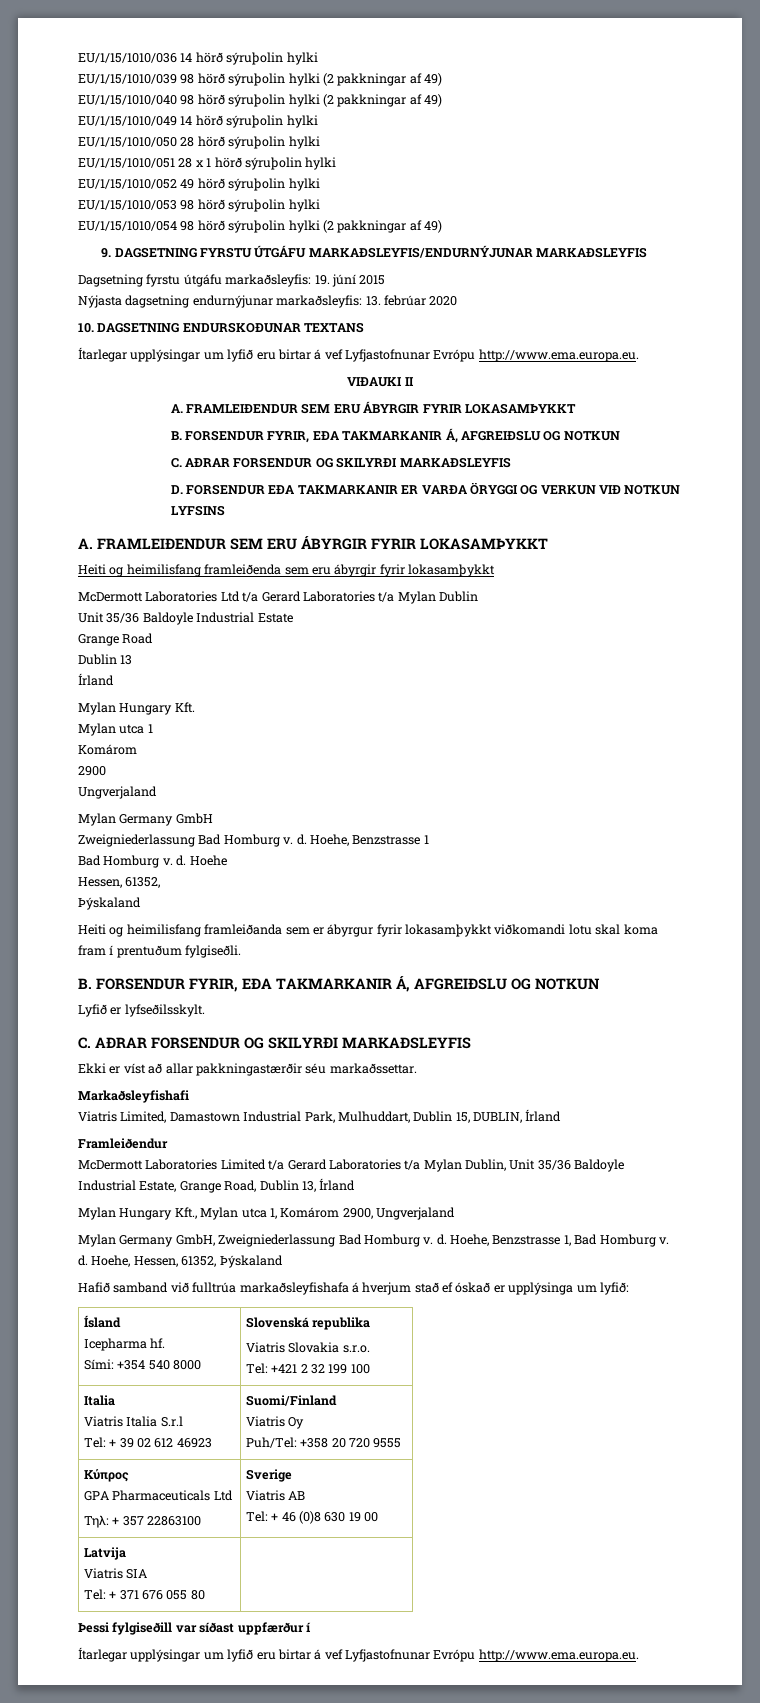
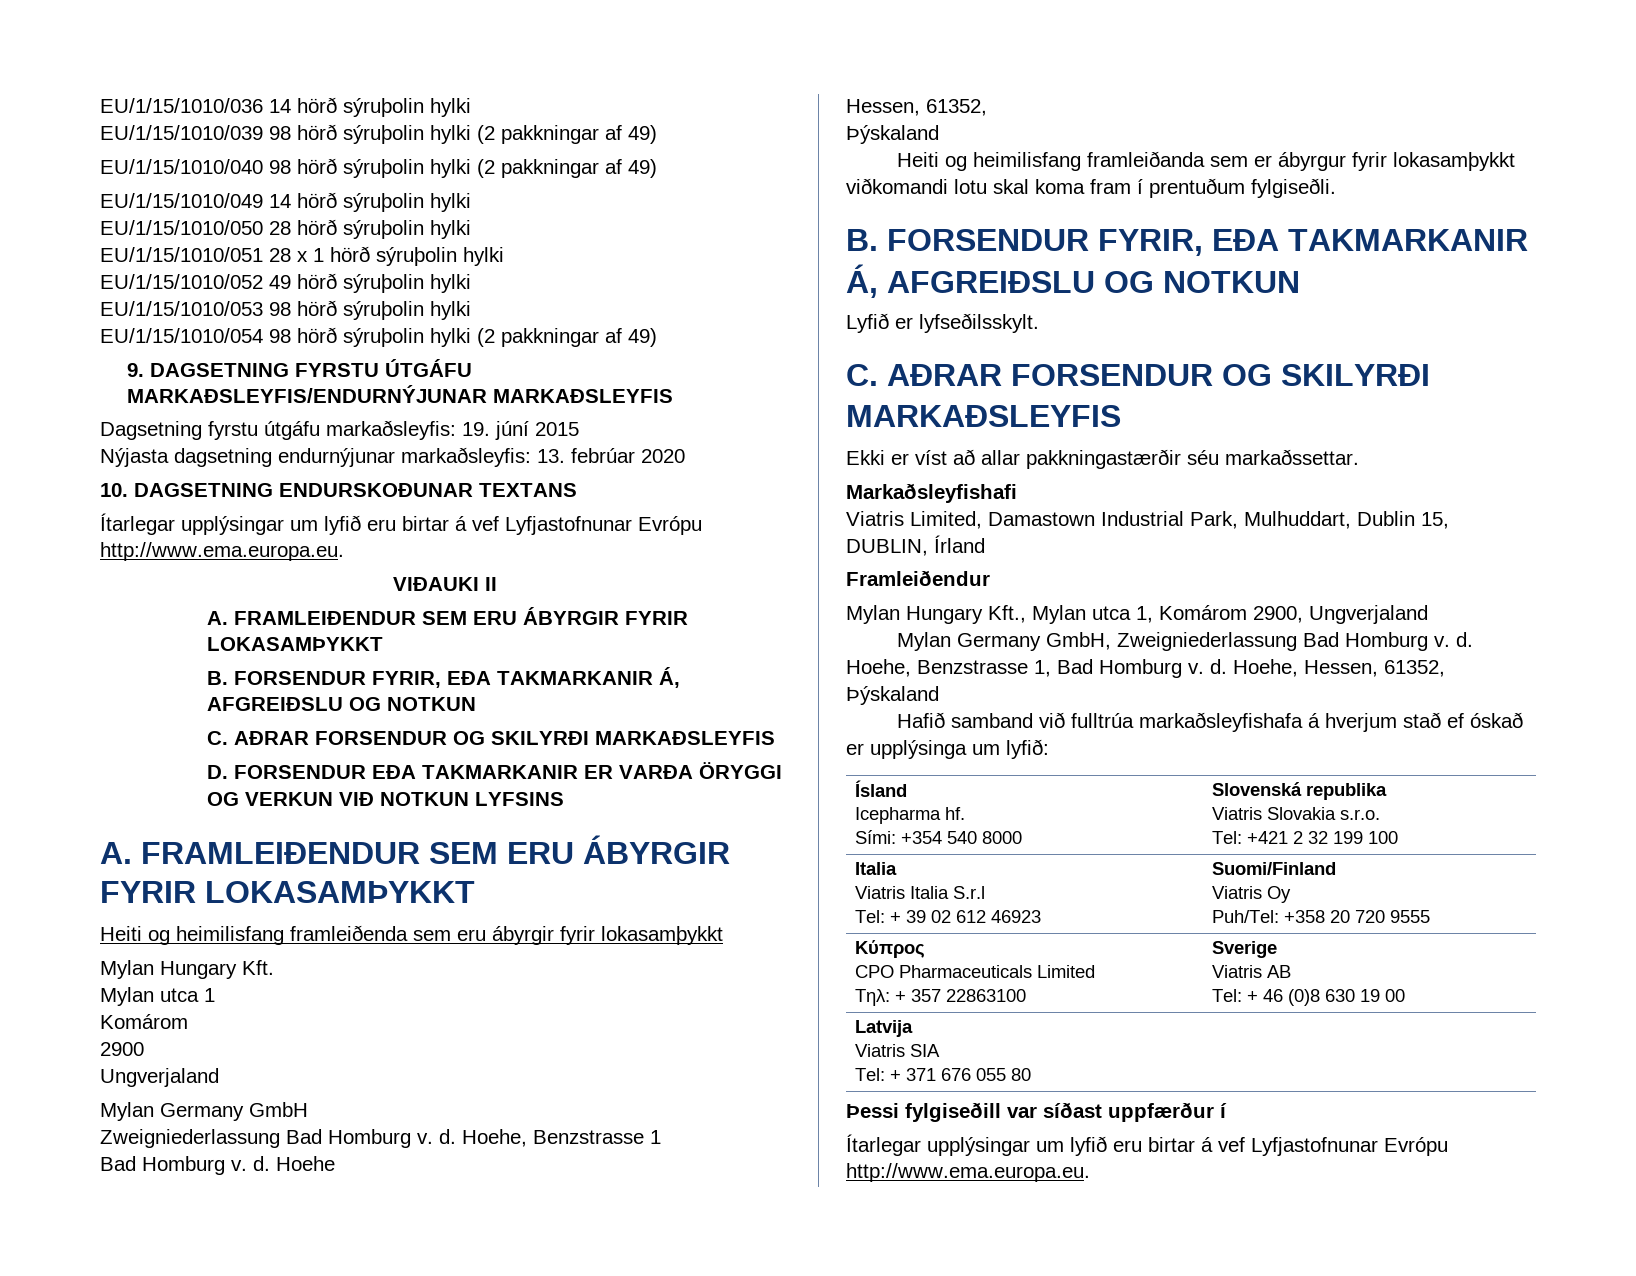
[78,591,478,604] [78,612,293,625] [78,633,154,646] [78,654,133,665] [78,673,114,686] // McDermott Laboratories Ltd t/a Gerard Laboratories t/a Mylan Dublin // Unit 35/36 Baldoyle Industrial Estate // Grange Road // Dublin 13 // Írland -> (723, 935) none
[78,1159,625,1172] [78,1178,356,1193] // McDermott Laboratories Limited t/a Gerard Laboratories t/a Mylan Dublin, Unit 35/36 Baldoyle Industrial Estate, Grange Road, Dublin 13, Írland -> (990, 578) none
[83,1490,233,1501] GPA Pharmaceuticals Ltd -> [855,965,1096,978] CPO Pharmaceuticals Limited

